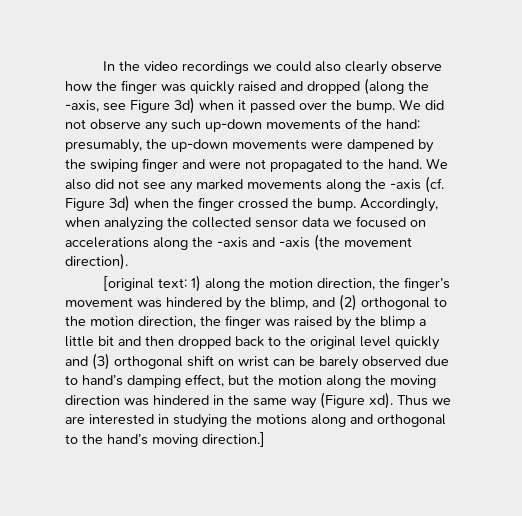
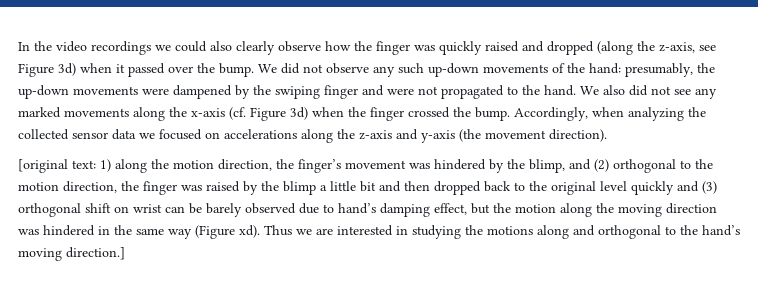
[65,100,99,112] -axis, -> [659,42,695,53] z-axis,
[390,179,421,190] -axis -> [191,108,225,117] x-axis
[217,237,310,248] -axis and -axis -> [359,129,455,143] z-axis and y-axis

